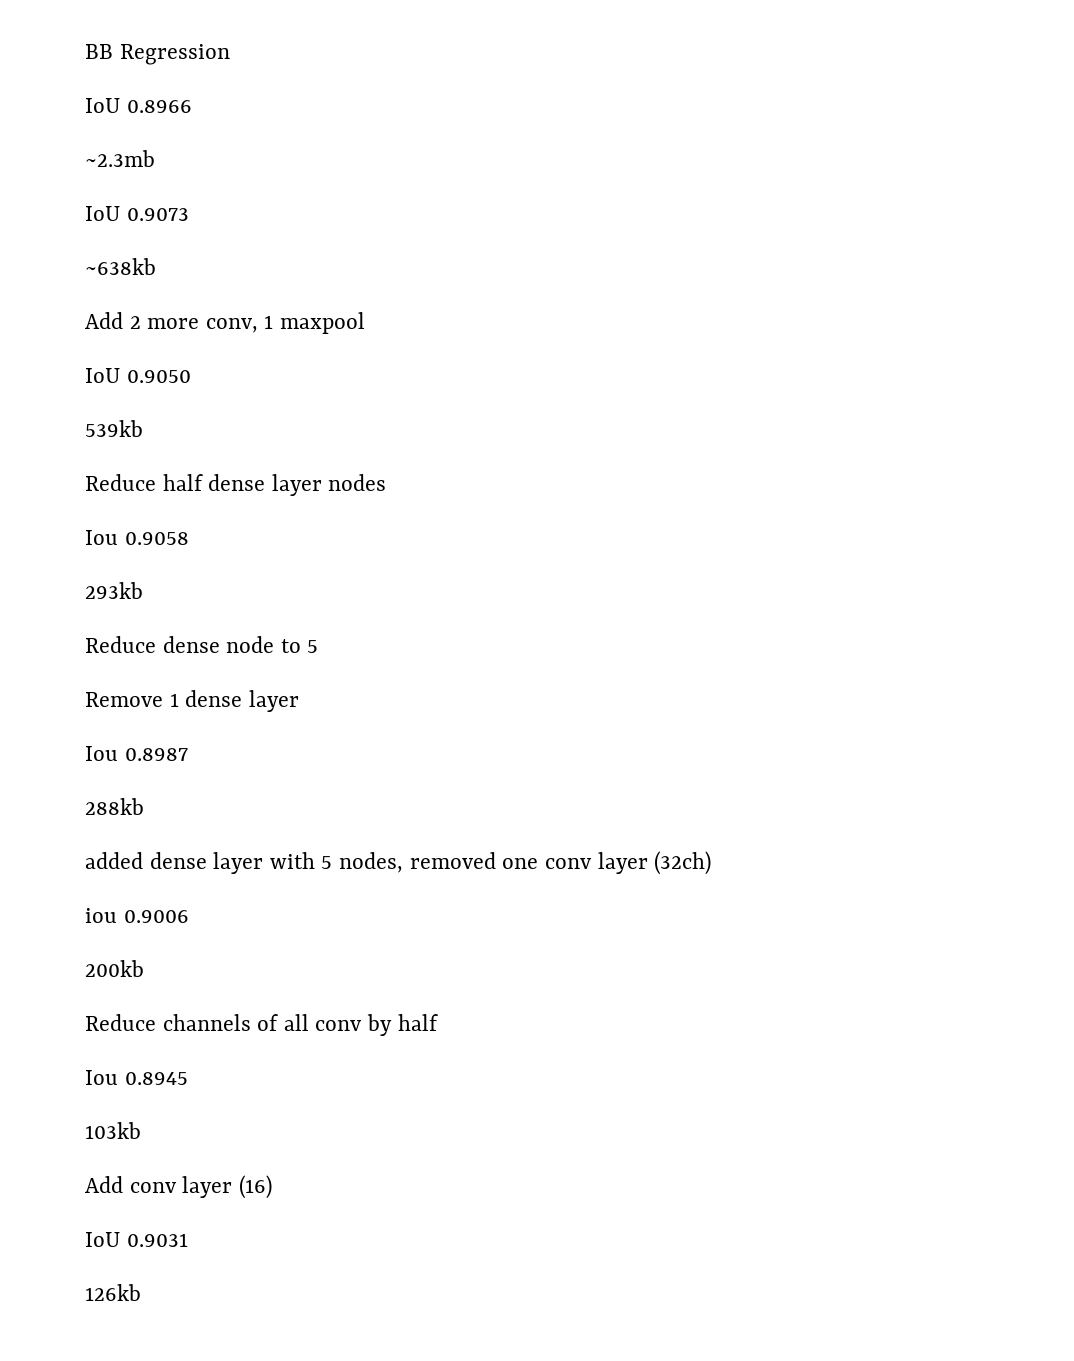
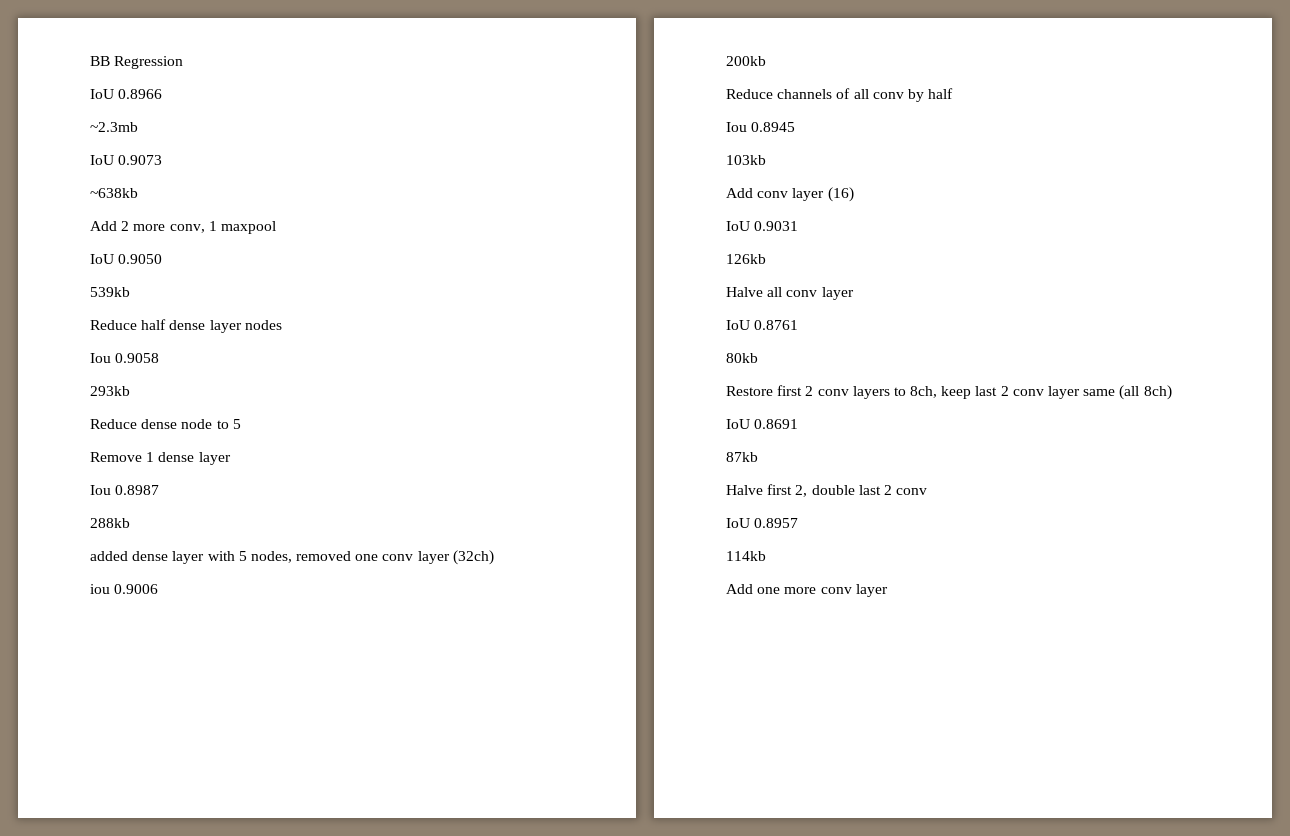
(141, 1292) none -> [726,287,854,300] [726,320,799,330] [726,353,758,363] [726,385,1172,400] [726,419,799,429] [726,452,758,462] [726,484,928,497] [726,518,799,528] [726,551,766,561] [726,584,888,597] // Halve all conv layer // IoU 0.8761 // 80kb // Restore first 2 conv layers to 8ch, keep last 2 conv layer same (all 8ch) // IoU 0.8691 // 87kb // Halve first 2, double last 2 conv // IoU 0.8957 // 114kb // Add one more conv layer

